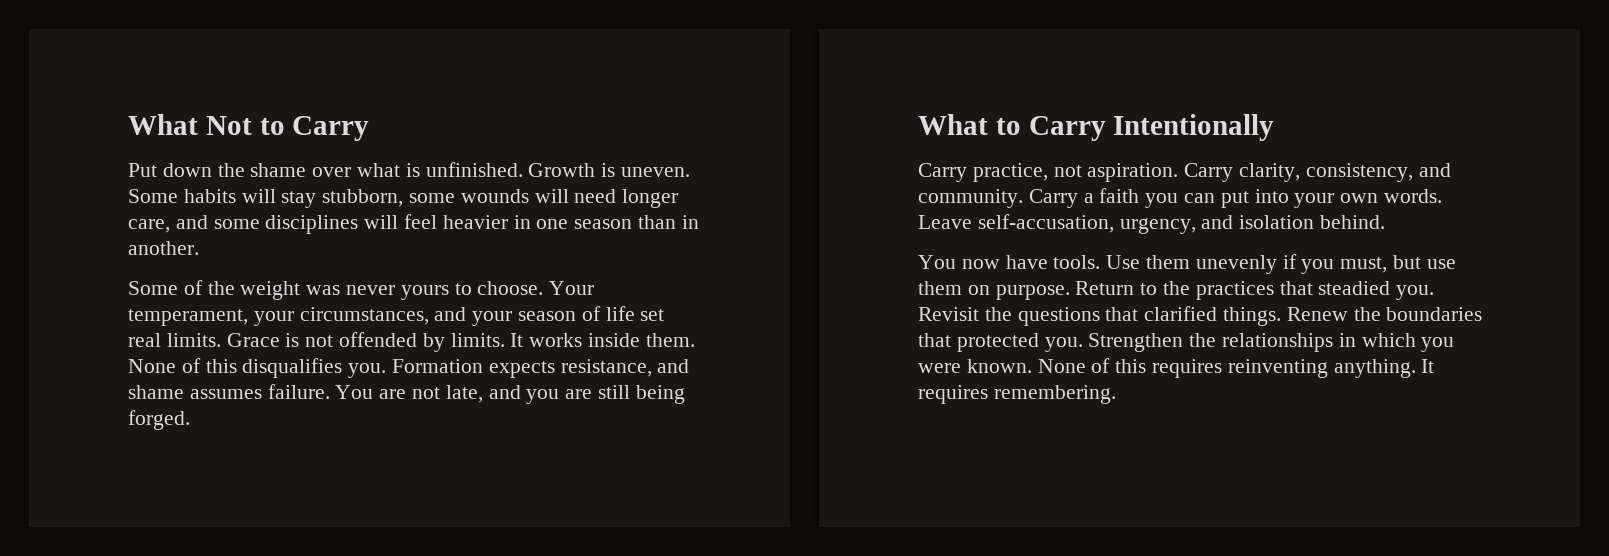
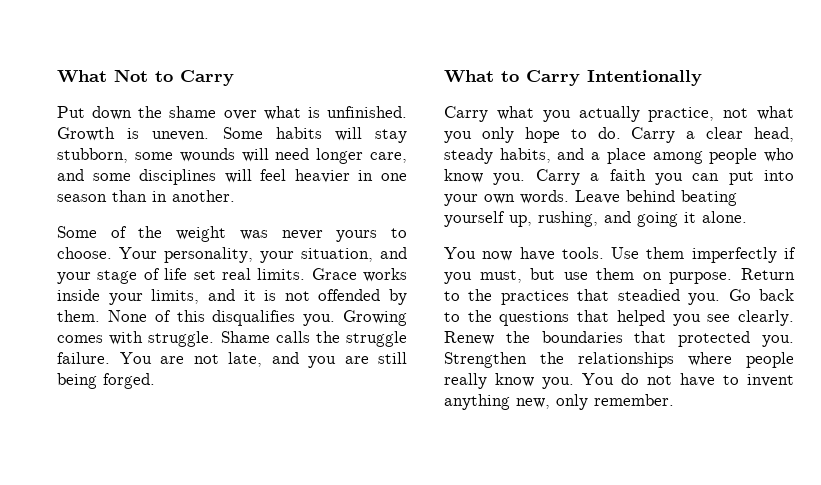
[128,307,429,326] temperament, your circumstances, -> [164,247,373,263] personality, your situation,
[518,311,577,321] season -> [97,270,138,284] stage
[285,332,641,352] is not offended by limits. It works inside -> [363,268,407,282] [57,289,407,305] works inside your limits, and it is not offended by
[392,359,690,378] [128,385,262,399] Formation expects resistance, and shame assumes -> [343,310,407,326] [57,331,407,347] Growing comes with struggle. Shame calls the struggle
[972,163,1451,182] [918,189,1023,208] practice, not aspiration. Carry clarity, consistency, and community. -> [496,106,794,122] [444,127,794,143] [444,148,794,164] [444,169,526,185] what you actually practice, not what you only hope to do. Carry a clear head, steady habits, and a place among people who know you.
[977,214,1386,234] self-accusation, urgency, and isolation behind. -> [626,190,737,206] [444,211,747,227] behind beating yourself up, rushing, and going it alone.
[1195,255,1277,274] unevenly -> [691,247,777,263] imperfectly
[918,306,1282,326] Revisit the questions that clarified things. -> [728,289,794,301] [444,310,794,326] Go back to the questions that helped you see clearly.
[1338,333,1455,352] [918,358,1435,378] [918,385,1116,404] in which you were known. None of this requires reinventing anything. It requires remembering. -> [688,352,794,368] [444,373,794,389] [444,394,674,410] where people really know you. You do not have to invent anything new, only remember.

